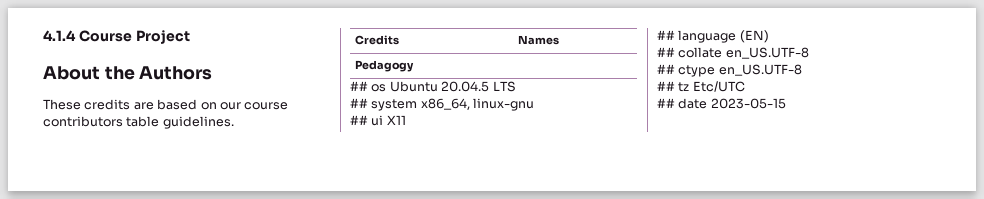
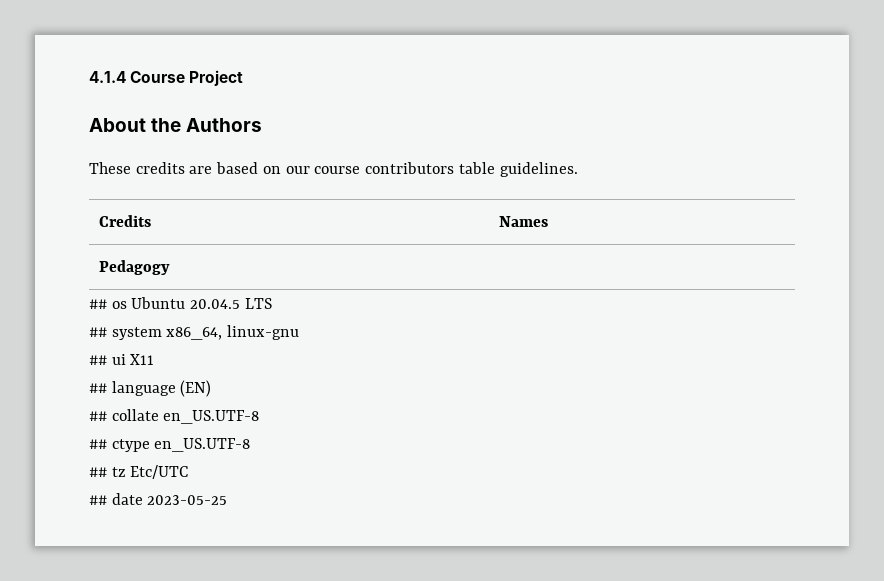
[710,98,786,109] 2023-05-15 -> [147,495,228,505] 2023-05-25

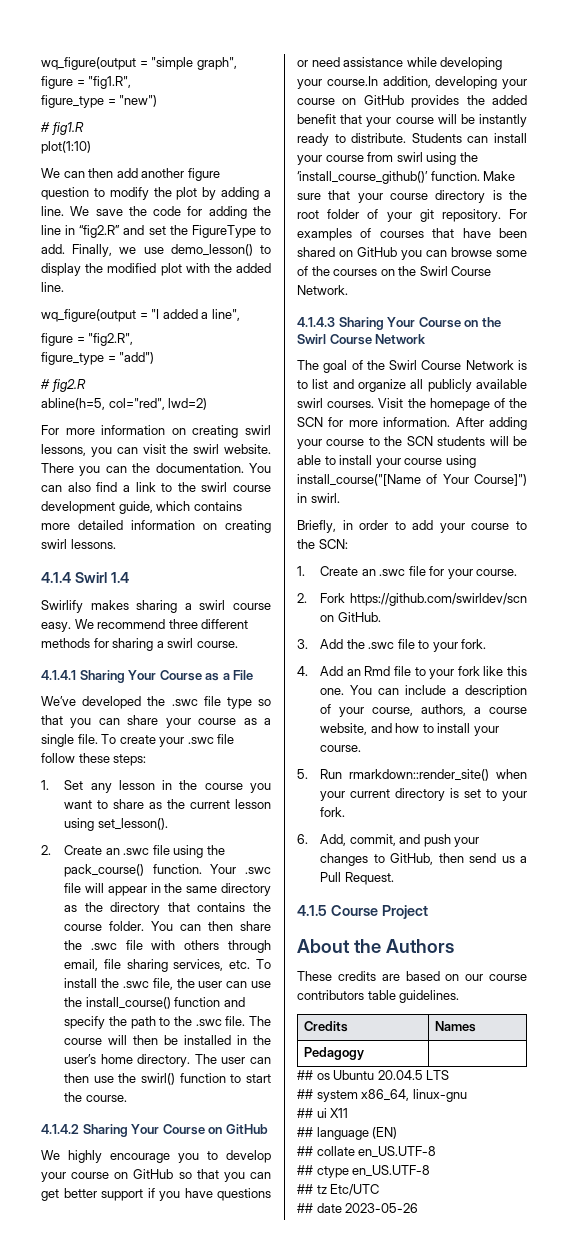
[89,71,126,83] 4.1.4 -> [41,57,237,70] [41,76,132,89] [41,95,158,108] [40,122,84,135] [41,141,91,154] [41,168,220,181] [41,187,271,200] [41,206,271,219] [41,225,271,238] [41,244,271,257] [41,263,271,276] [41,282,64,292] [41,309,240,322] [41,333,134,346] [41,352,155,365] [40,379,86,392] [41,398,208,410] [41,425,271,438] [41,444,271,457] [41,463,271,476] [41,482,271,492] [41,501,242,514] [41,520,271,533] [41,539,116,549] [41,572,129,583] [41,600,271,613] [41,619,249,632] [41,638,238,651] [41,670,254,683] [41,696,271,709] [41,715,271,728] [41,734,235,747] [41,753,147,766] [41,780,271,793] [64,799,271,809] [64,818,168,831] [41,845,225,858] [64,864,271,877] [64,883,271,896] [64,902,271,915] [64,921,271,931] [64,940,271,953] [64,959,271,972] [64,978,271,990] [64,997,245,1009] [64,1016,271,1029] [64,1035,271,1045] [64,1054,271,1067] [64,1073,271,1085] [64,1092,127,1102] [41,1124,268,1137] [41,1150,271,1163] [41,1169,271,1182] [41,1188,271,1201] [297,57,503,70] [297,76,527,89] [297,95,527,108] [297,114,527,127] [297,133,527,146] [297,152,478,165] [297,171,516,184] [297,190,527,203] [297,209,527,222] [297,228,527,241] [297,247,527,260] [297,266,492,276] [297,285,348,295] [297,317,501,330] [297,334,427,345] [297,360,527,373] [297,379,527,392] [297,398,527,411] [297,417,527,430] [297,436,527,449] [297,455,476,468] [297,474,527,486] [297,493,340,503] [297,520,527,533] [297,539,348,549] [297,566,518,579] [297,593,527,606] [320,612,381,622] [297,639,487,652] [297,666,527,679] [320,685,527,698] [320,704,527,717] [320,723,499,736] [320,745,362,752] [297,769,527,781] [320,788,527,801] [320,807,346,817] [297,834,480,847] [320,853,527,866] [320,872,394,885] [297,905,327,916] wq_figure(output = "simple graph", figure = "fig1.R", // figure_type = "new") // # fig1.R // plot(1:10) // We can then add another figure question to modify the plot by adding a line. We save the code for adding the line in “fig2.R” and set the FigureType to add. Finally, we use demo_lesson() to display the modified plot with the added line. // wq_figure(output = "I added a line", // figure = "fig2.R", // figure_type = "add") // # fig2.R // abline(h=5, col="red", lwd=2) // For more information on creating swirl lessons, you can visit the swirl website. There you can the documentation. You can also find a link to the swirl course development guide, which contains more detailed information on creating swirl lessons. // 4.1.4 Swirl 1.4 // Swirlify makes sharing a swirl course easy. We recommend three different methods for sharing a swirl course. // 4.1.4.1 Sharing Your Course as a File // We’ve developed the .swc file type so that you can share your course as a single file. To create your .swc file follow these steps: // 1. Set any lesson in the course you want to share as the current lesson using set_lesson(). // 2. Create an .swc file using the pack_course() function. Your .swc file will appear in the same directory as the directory that contains the course folder. You can then share the .swc file with others through email, file sharing services, etc. To install the .swc file, the user can use the install_course() function and specify the path to the .swc file. The course will then be installed in the user’s home directory. The user can then use the swirl() function to start the course. // 4.1.4.2 Sharing Your Course on GitHub // We highly encourage you to develop your course on GitHub so that you can get better support if you have questions or need assistance while developing your course.In addition, developing your course on GitHub provides the added benefit that your course will be instantly ready to distribute. Students can install your course from swirl using the ‘install_course_github()’ function. Make sure that your course directory is the root folder of your git repository. For examples of courses that have been shared on GitHub you can browse some of the courses on the Swirl Course Network. // 4.1.4.3 Sharing Your Course on the Swirl Course Network // The goal of the Swirl Course Network is to list and organize all publicly available swirl courses. Visit the homepage of the SCN for more information. After adding your course to the SCN students will be able to install your course using install_course("[Name of Your Course]") in swirl. // Briefly, in order to add your course to the SCN: // 1. Create an .swc file for your course. // 2. Fork https://github.com/swirldev/scn on GitHub. // 3. Add the .swc file to your fork. // 4. Add an Rmd file to your fork like this one. You can include a description of your course, authors, a course website, and how to install your course. // 5. Run rmarkdown::render_site() when your current directory is set to your fork. // 6. Add, commit, and push your changes to GitHub, then send us a Pull Request. // 4.1.5
[147,495,228,505] 2023-05-25 -> [345,1203,419,1213] 2023-05-26

